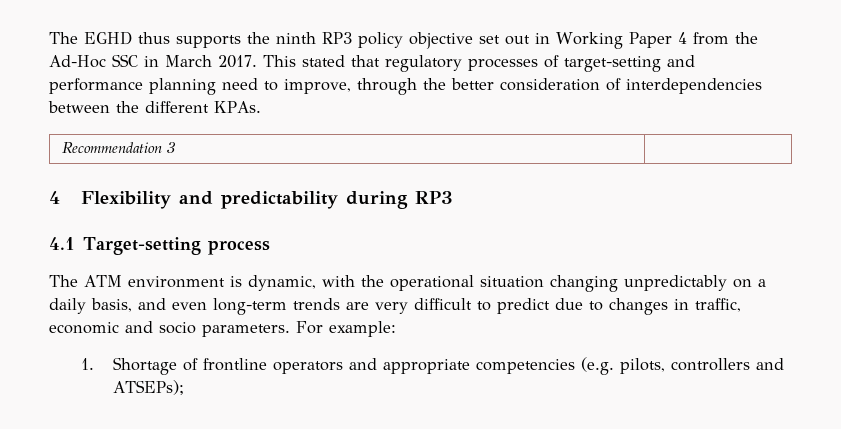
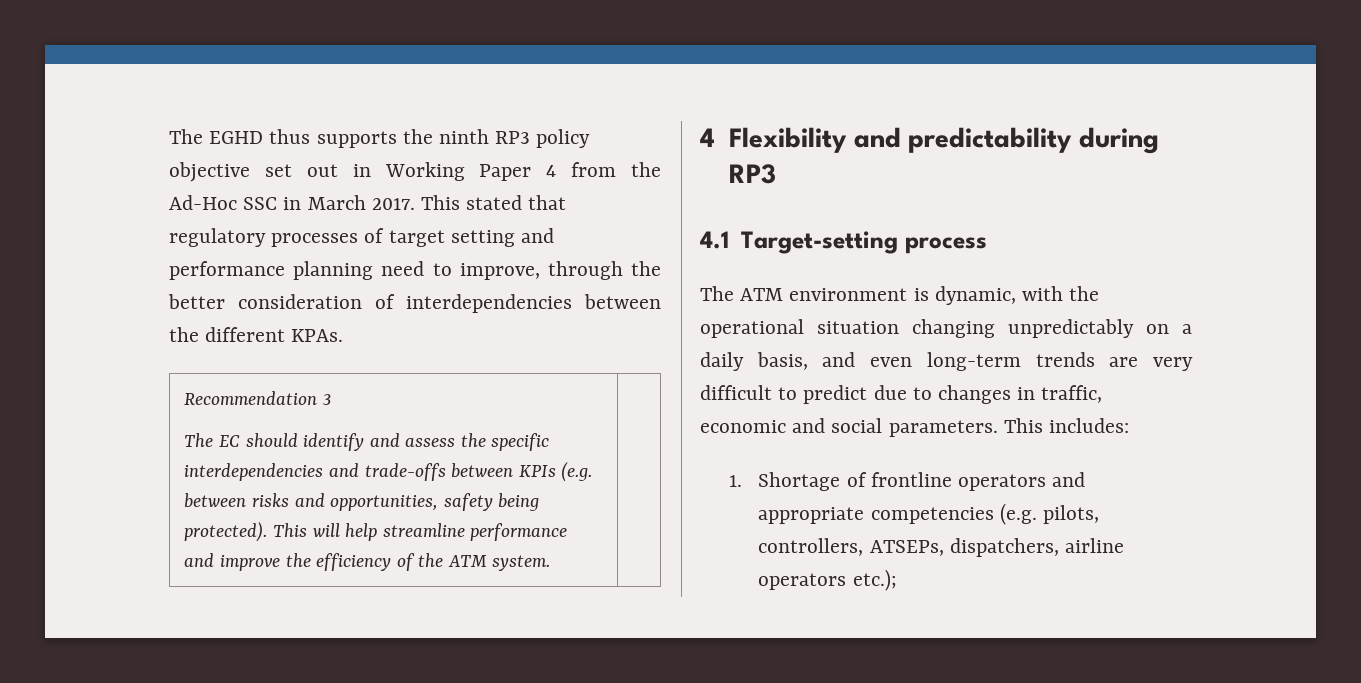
[564,56,661,72] target-setting -> [388,230,515,247] target setting
(176, 147) none -> [184,433,550,451] [184,462,593,482] [184,493,540,511] [184,522,568,542] [184,553,551,571] // The EC should identify and assess the specific interdependencies and trade-offs between KPIs (e.g. between risks and opportunities, safety being protected). This will help streamline performance and improve the efficiency of the ATM system.
[159,321,396,337] socio parameters. For example: -> [831,418,1130,437] social parameters. This includes:
[671,358,785,371] [113,380,185,395] controllers and ATSEPs); -> [758,538,1124,557] [758,569,897,591] controllers, ATSEPs, dispatchers, airline operators etc.);

